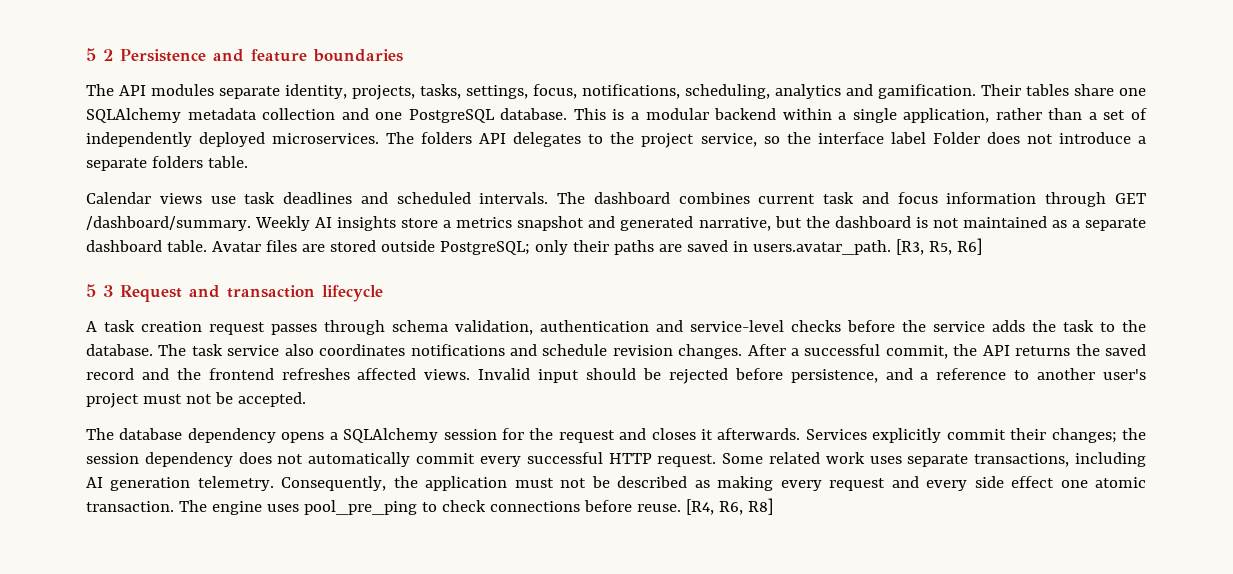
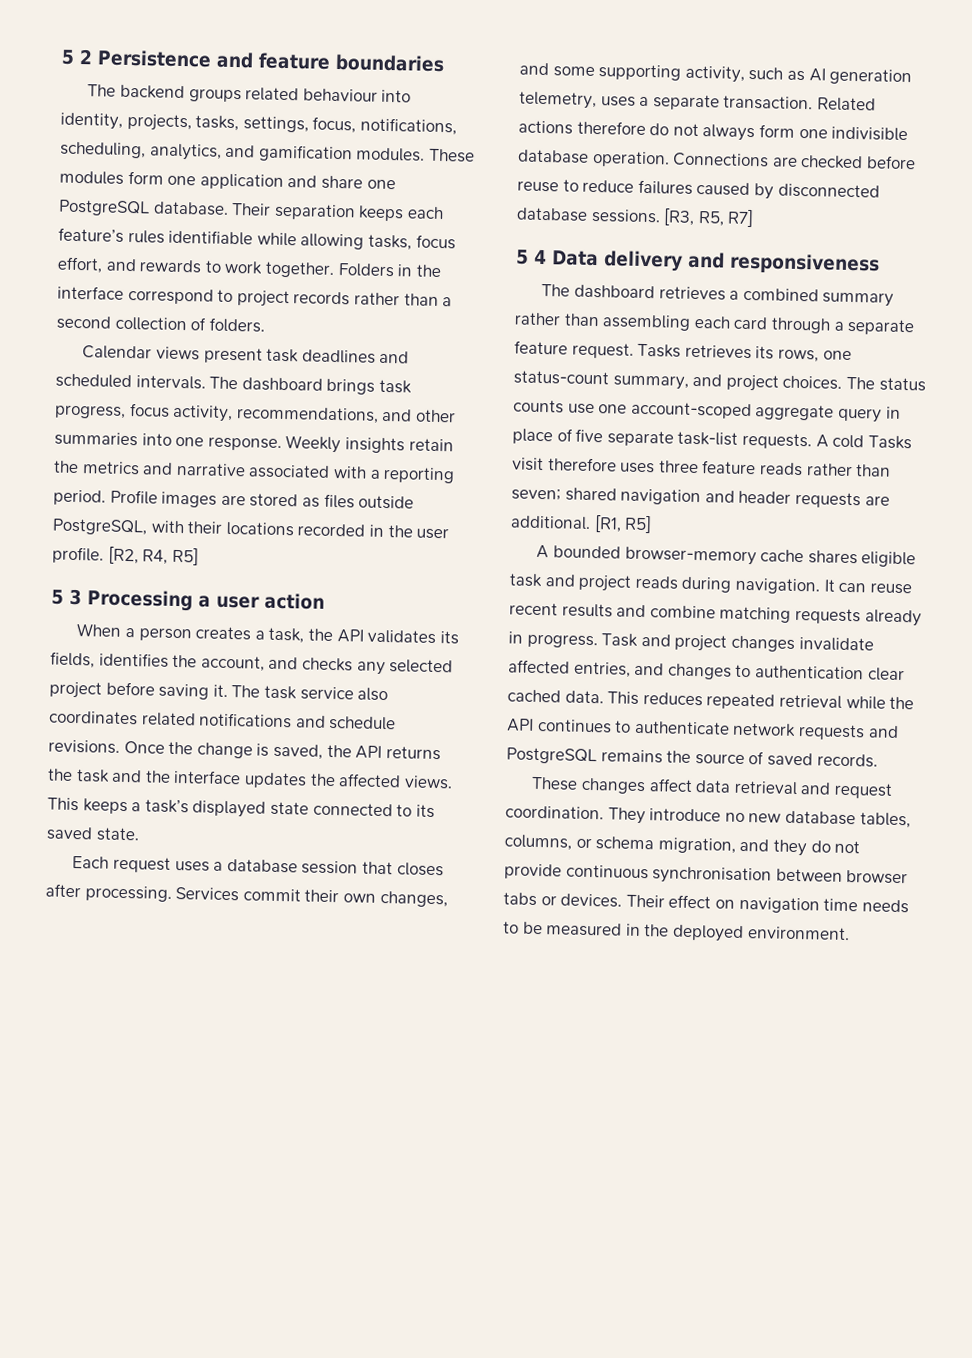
[119,84,280,99] API modules separate -> [120,84,412,103] backend groups related behaviour into
[775,84,1146,99] [86,108,1147,123] [86,132,1147,148] [86,156,248,171] analytics and gamification. Their tables share one SQLAlchemy metadata collection and one PostgreSQL database. This is a modular backend within a single application, rather than a set of independently deployed microservices. The folders API delegates to the project service, so the interface label Folder does not introduce a separate folders table. -> [149,143,475,163] [59,170,396,190] [58,199,444,222] [58,227,456,251] [57,256,442,278] [57,285,453,308] [56,315,265,333] analytics, and gamification modules. These modules form one application and share one PostgreSQL database. Their separation keeps each feature’s rules identifiable while allowing tasks, focus effort, and rewards to work together. Folders in the interface correspond to project records rather than a second collection of folders.
[210,196,236,204] use -> [203,347,263,364] present
[678,192,1146,207] [86,216,1147,231] [86,238,982,255] [86,284,383,302] [86,320,1146,335] [86,344,153,356] combines current task and focus information through GET /dashboard/summary. Weekly AI insights store a metrics snapshot and generated narrative, but the dashboard is not maintained as a separate dashboard table. Avatar files are stored outside PostgreSQL; only their paths are saved in users.avatar_path. [R3, R5, R6] // 5 3 Request and transaction lifecycle // A task creation request passes through schema validation, authentication and service-level checks before the service adds the task to the database. -> [326,378,412,395] [54,403,456,424] [54,431,454,454] [53,460,456,484] [53,489,415,510] [52,518,450,540] [52,545,199,566] [51,588,325,612] [76,623,459,645] [50,651,454,676] [49,681,228,700] brings task progress, focus activity, recommendations, and other summaries into one response. Weekly insights retain the metrics and narrative associated with a reporting period. Profile images are stored as files outside PostgreSQL, with their locations recorded in the user profile. [R2, R4, R5] // 5 3 Processing a user action // When a person creates a task, the API validates its fields, identifies the account, and checks any selected project before saving it.
(406, 350) none -> [141,712,196,727] related
[612,344,1147,359] [86,368,1147,384] [86,392,306,408] [86,428,1147,443] [86,452,1146,467] [86,476,1147,491] [86,498,773,515] revision changes. After a successful commit, the API returns the saved record and the frontend refreshes affected views. Invalid input should be rejected before persistence, and a reference to another user's project must not be accepted. // The database dependency opens a SQLAlchemy session for the request and closes it afterwards. Services explicitly commit their changes; the session dependency does not automatically commit every successful HTTP request. Some related work uses separate transactions, including AI generation telemetry. Consequently, the application must not be described as making every request and every side effect one atomic transaction. The engine uses pool_pre_ping to check connections before reuse. [R4, R6, R8] -> [48,739,441,761] [47,768,453,790] [47,797,435,819] [46,826,140,842] [72,856,444,877] [45,883,448,908] [519,62,913,86] [519,91,876,112] [518,120,909,142] [518,149,916,170] [517,179,880,200] [516,207,755,228] [516,249,880,275] [541,284,895,307] [514,312,916,336] [514,340,852,363] [513,370,926,392] [513,399,901,423] [512,428,912,450] [512,457,892,477] [511,487,890,509] [510,514,653,534] [536,544,917,568] [509,573,912,595] [509,602,922,627] [508,631,874,652] [508,659,905,682] [507,689,915,710] [506,718,899,741] [506,747,878,768] [531,776,894,799] [505,805,911,829] [504,834,861,857] [504,863,909,885] [503,892,909,914] [503,921,850,943] revisions. Once the change is saved, the API returns the task and the interface updates the affected views. This keeps a task’s displayed state connected to its saved state. // Each request uses a database session that closes after processing. Services commit their own changes, and some supporting activity, such as AI generation telemetry, uses a separate transaction. Related actions therefore do not always form one indivisible database operation. Connections are checked before reuse to reduce failures caused by disconnected database sessions. [R3, R5, R7] // 5 4 Data delivery and responsiveness // The dashboard retrieves a combined summary rather than assembling each card through a separate feature request. Tasks retrieves its rows, one status-count summary, and project choices. The status counts use one account-scoped aggregate query in place of five separate task-list requests. A cold Tasks visit therefore uses three feature reads rather than seven; shared navigation and header requests are additional. [R1, R5] // A bounded browser-memory cache shares eligible task and project reads during navigation. It can reuse recent results and combine matching requests already in progress. Task and project changes invalidate affected entries, and changes to authentication clear cached data. This reduces repeated retrieval while the API continues to authenticate network requests and PostgreSQL remains the source of saved records. // These changes affect data retrieval and request coordination. They introduce no new database tables, columns, or schema migration, and they do not provide continuous synchronisation between browser tabs or devices. Their effect on navigation time needs to be measured in the deployed environment.

